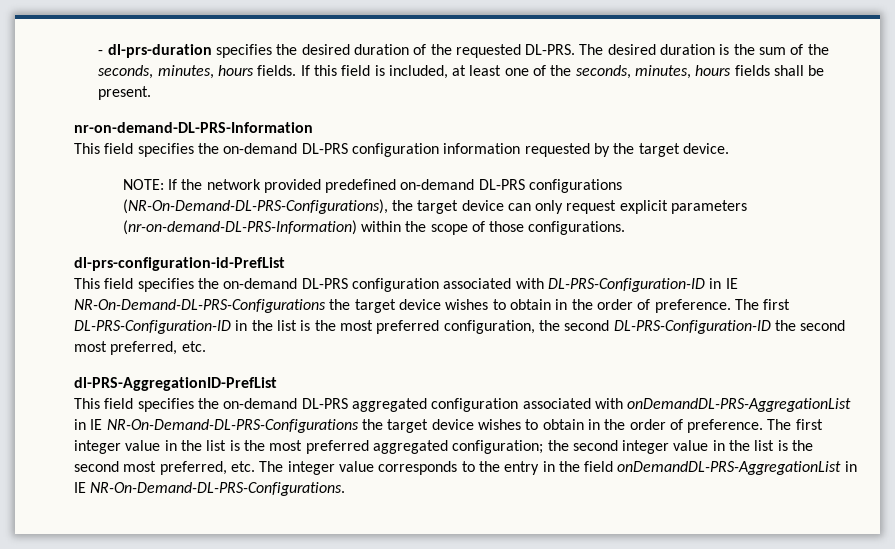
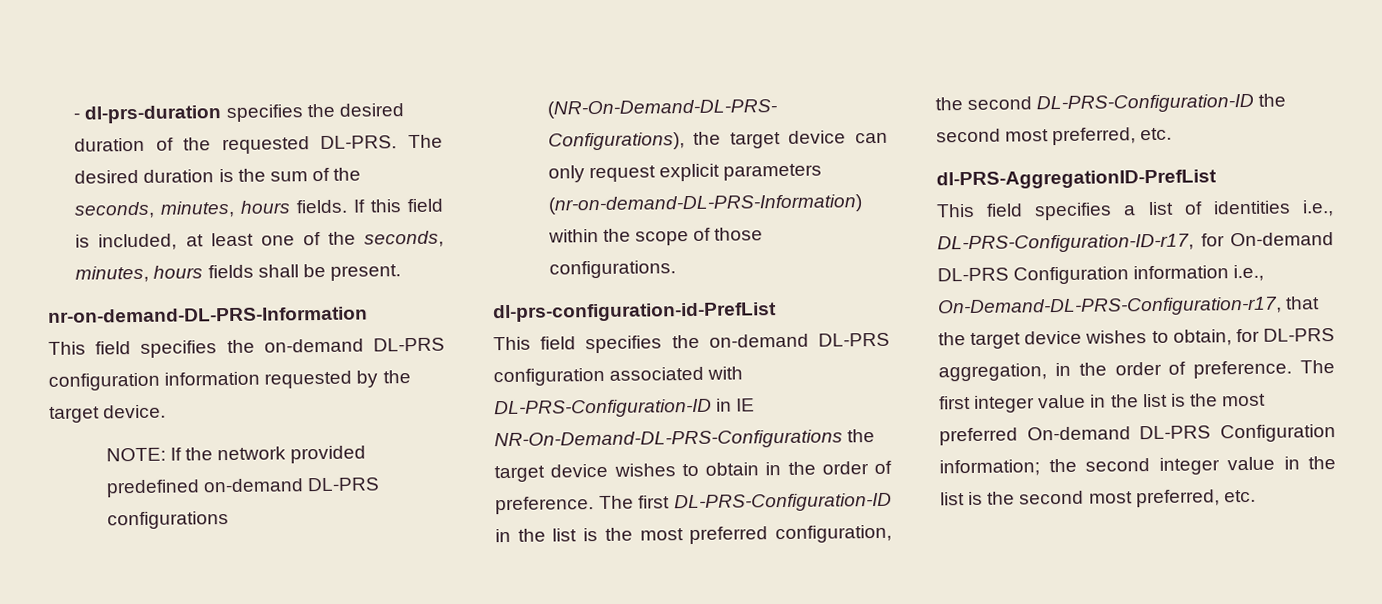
[197,398,852,412] [74,419,584,433] the on-demand DL-PRS aggregated configuration associated with onDemandDL-PRS-AggregationList in IE NR-On-Demand-DL-PRS-Configurations the target device wishes to obtain -> [1123,200,1334,217] [937,232,1334,254] [937,264,1265,285] [937,296,1321,318] [938,328,1335,349] [938,363,1047,382] a list of identities i.e., DL-PRS-Configuration-ID-r17, for On-demand DL-PRS Configuration information i.e., On-Demand-DL-PRS-Configuration-r17, that the target device wishes to obtain, for DL-PRS aggregation,
[372,440,544,454] aggregated configuration; -> [1026,424,1336,443] [939,459,1040,477] On-demand DL-PRS Configuration information;
[259,461,857,475] [74,482,346,496] The integer value corresponds to the entry in the field onDemandDL-PRS-AggregationList in IE NR-On-Demand-DL-PRS-Configurations. -> (1256, 496) none

